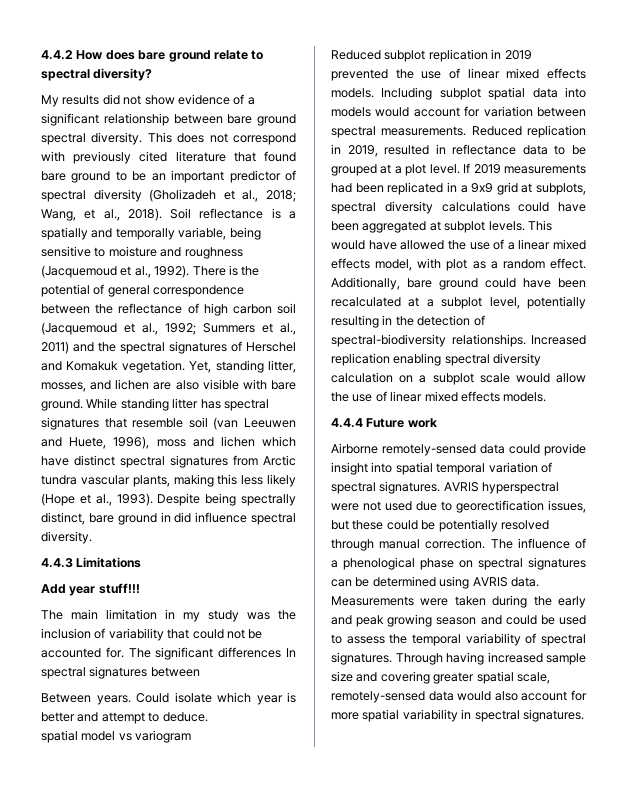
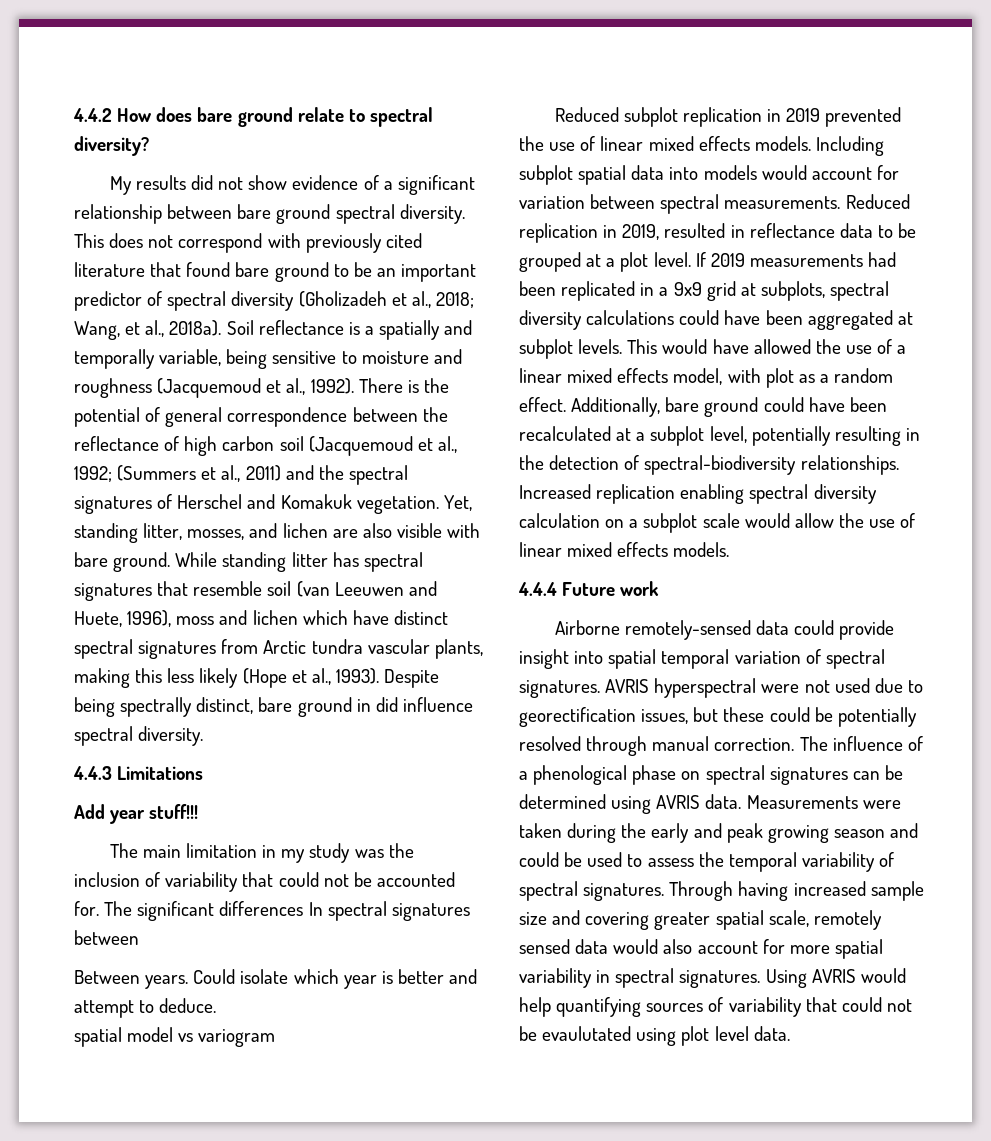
[127,208,162,221] 2018). -> [169,320,222,336] 2018a).
[203,323,255,333] Summers -> [117,465,197,481] (Summers
[331,691,425,703] remotely-sensed -> [813,910,882,930] [519,939,570,954] remotely sensed
(584, 715) none -> [765,968,906,988] [519,997,912,1017] [519,1026,790,1046] Using AVRIS would help quantifying sources of variability that could not be evaulutated using plot level data.

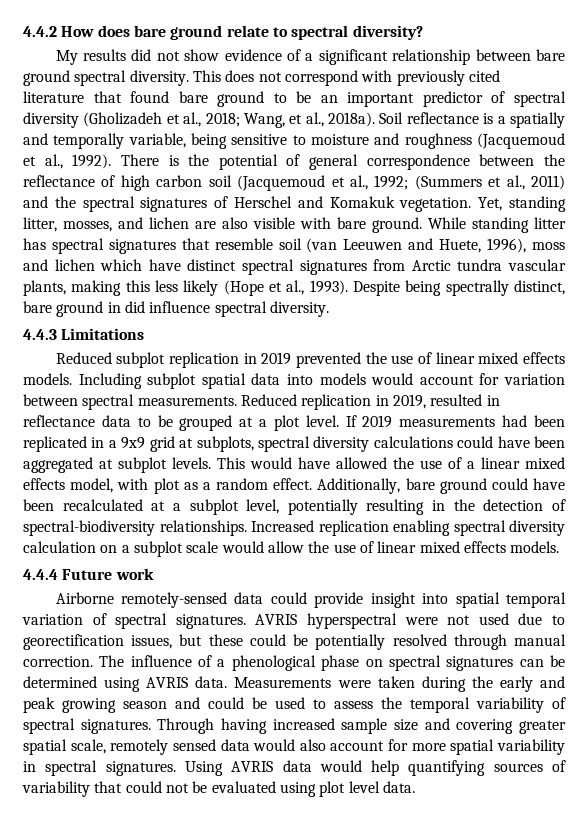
[74,804,199,824] [109,843,414,863] [74,872,455,892] [74,901,470,921] [74,930,139,945] [74,969,478,989] [74,998,217,1018] [74,1027,276,1047] // Add year stuff!!! // The main limitation in my study was the inclusion of variability that could not be accounted for. The significant differences In spectral signatures between // Between years. Could isolate which year is better and attempt to deduce. // spatial model vs variogram -> (145, 334) none
(856, 976) none -> [282,760,312,772] data
[542,1026,632,1041] evaulutated -> [211,781,276,793] evaluated

